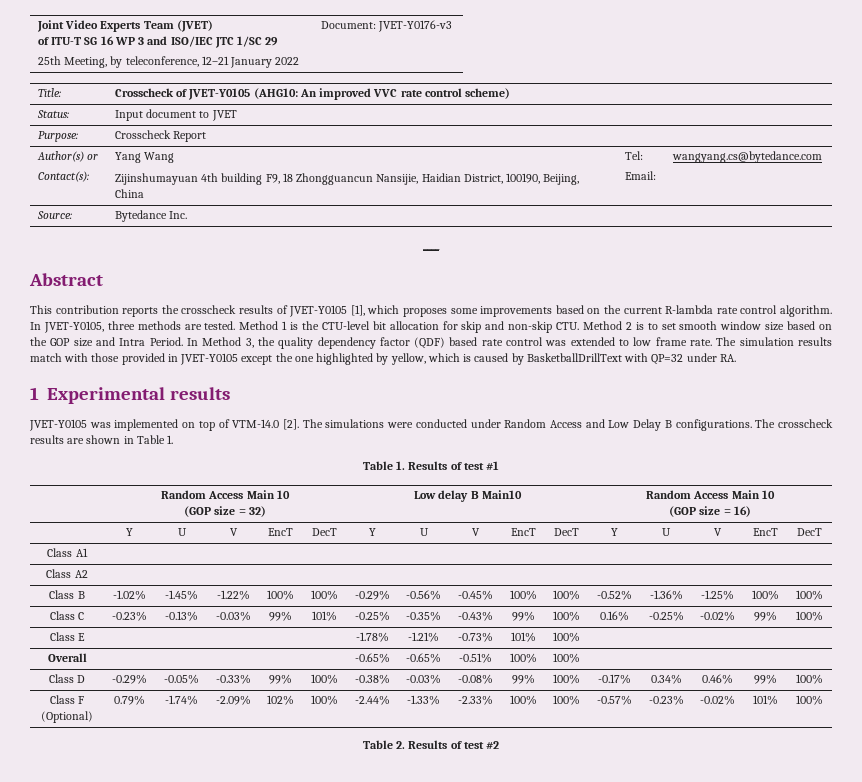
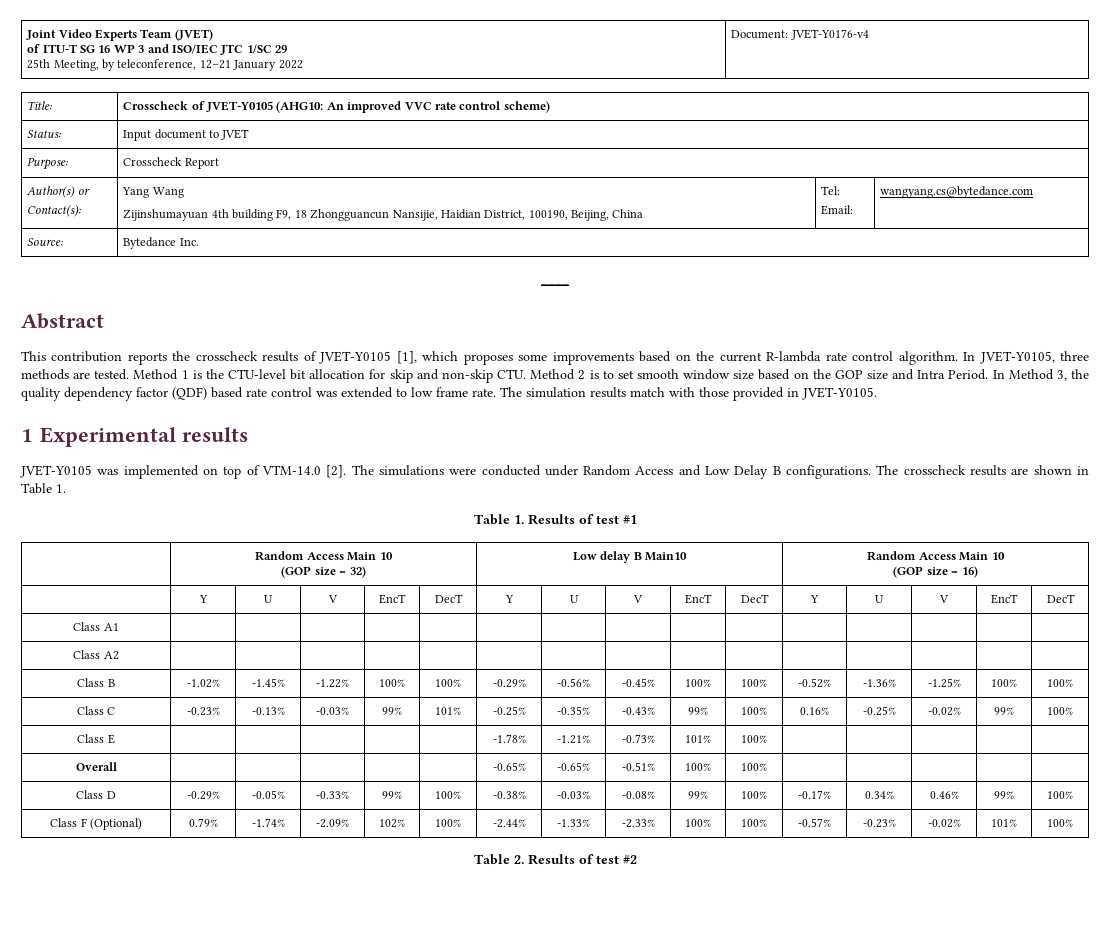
[378,20,453,32] JVET-Y0176-v3 -> [790,29,869,40] JVET-Y0176-v4
[180,353,736,365] JVET-Y0105 except the one highlighted by yellow, which is caused by BasketballDrillText with QP=32 under RA. -> [802,387,877,400] JVET-Y0105.

